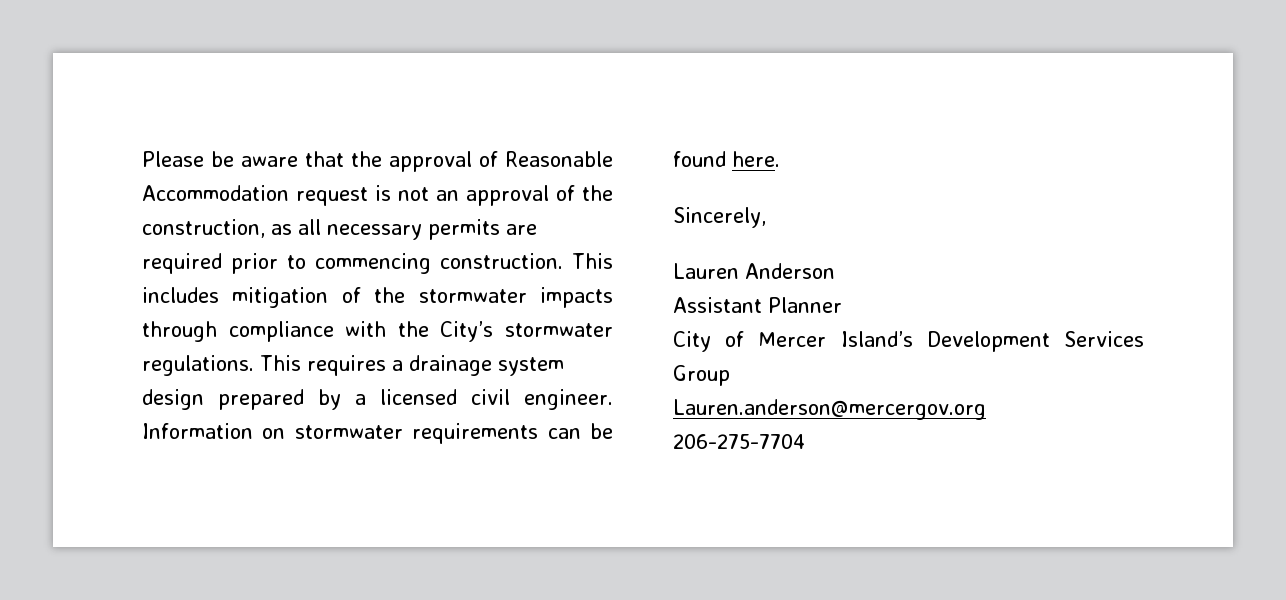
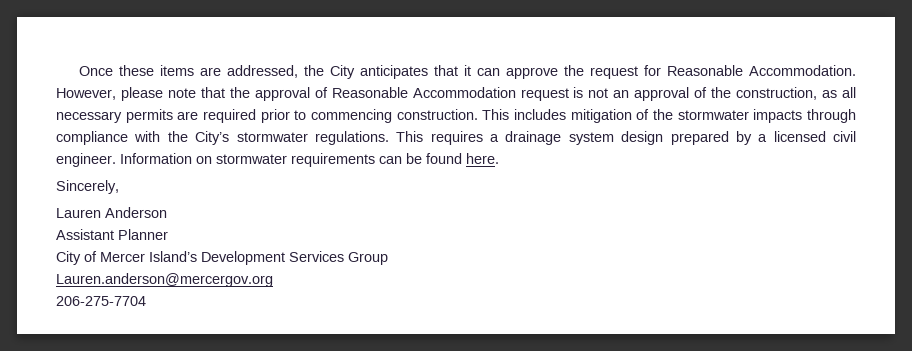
[142,151,298,167] Please be aware -> [79,65,857,79] [56,87,196,101] Once these items are addressed, the City anticipates that it can approve the request for Reasonable Accommodation. However, please note

